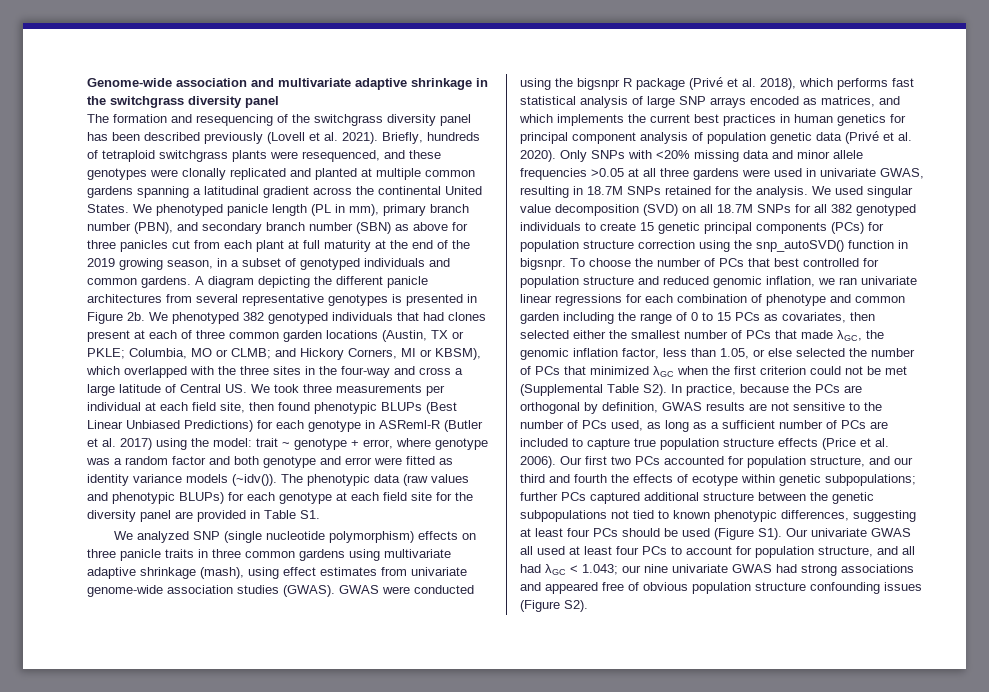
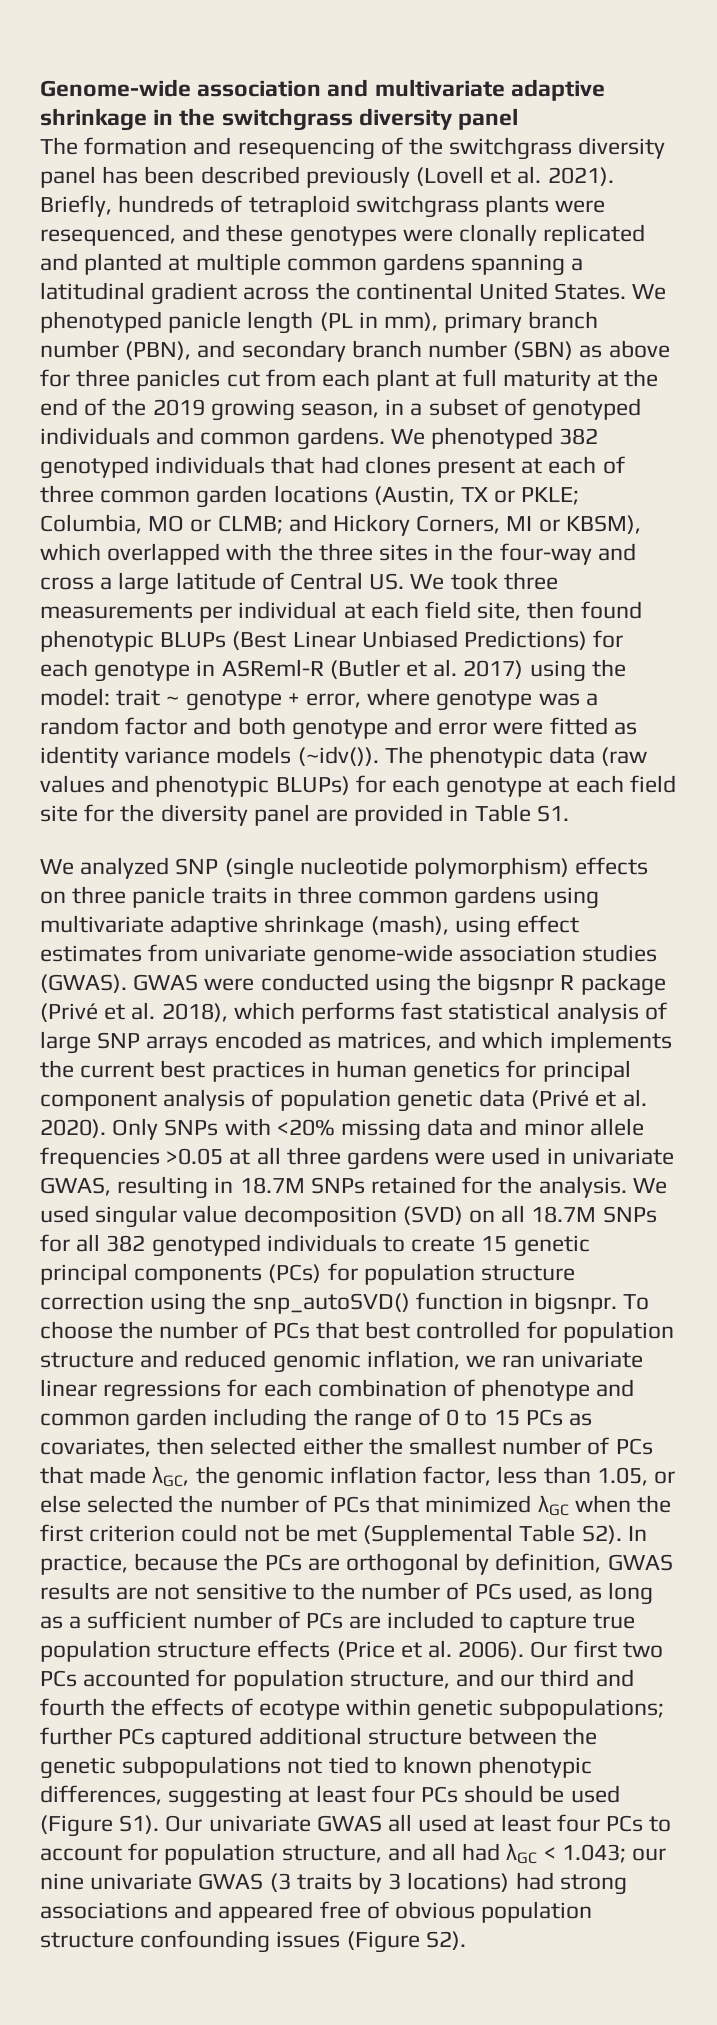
[195,276,428,288] [87,294,477,306] [87,312,145,324] A diagram depicting the different panicle architectures from several representative genotypes is presented in Figure 2b. -> (385, 438) none
(772, 568) none -> [269,1872,510,1894] (3 traits by 3 locations)

